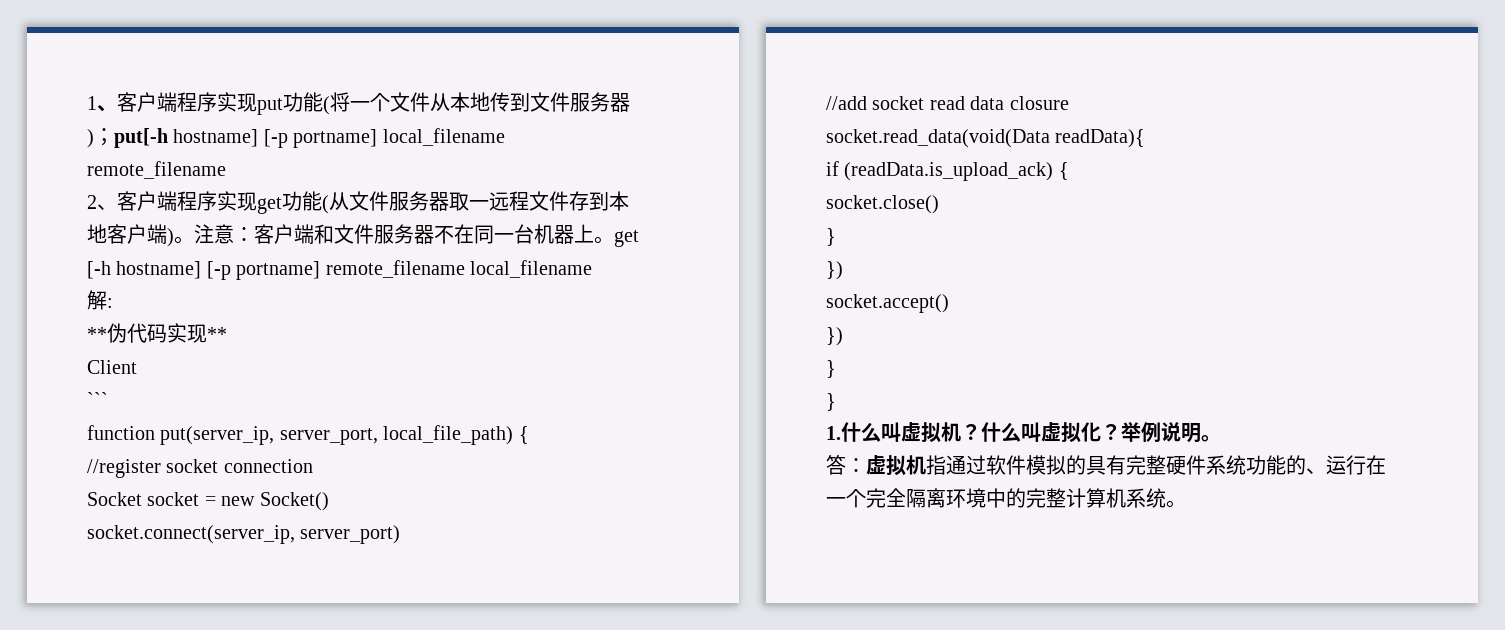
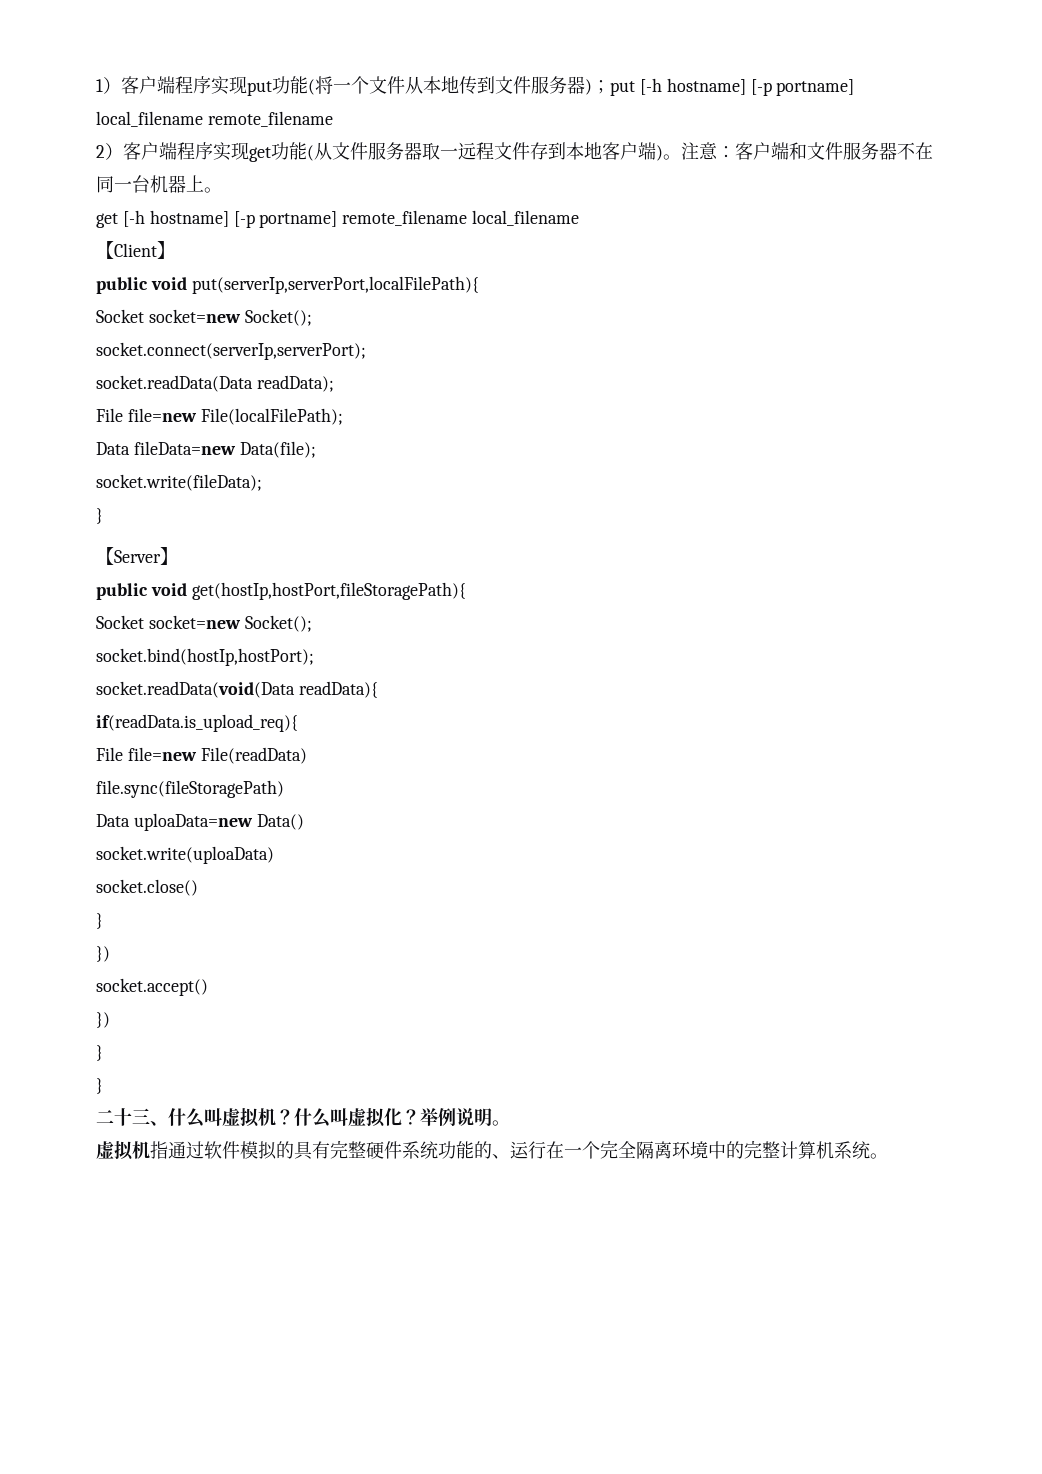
[97,105,117,112] 、 -> [103,77,121,94] ）
[114,128,168,148] put[-h -> [610,78,662,96] put [-h
[97,204,117,210] 、 -> [105,143,123,160] ）
(614, 240) none -> (222, 190) //
[87,290,113,310] [87,323,227,343] [87,360,137,374] [87,392,108,407] [87,425,529,445] [87,459,313,478] [87,492,329,511] [87,525,401,544] [826,96,1069,110] [826,129,1146,148] [826,161,1069,181] 解: // **伪代码实现** // Client // ``` // function put(server_ip, server_port, local_file_path) { // //register socket connection // Socket socket = new Socket() // socket.connect(server_ip, server_port) // //add socket read data closure // socket.read_data(void(Data readData){ // if (readData.is_upload_ack) { -> [96,241,175,259] [96,276,479,294] [96,309,312,326] [96,342,366,360] [96,375,334,392] [96,408,343,425] [96,441,316,458] [96,474,262,491] [96,508,103,524] [96,547,178,565] [96,582,466,600] [96,615,312,632] [96,648,314,666] [96,681,378,698] [96,714,298,732] [96,747,307,764] [96,780,284,798] [96,813,304,831] [96,846,274,864] 【Client】 // public void put(serverIp,serverPort,localFilePath){ // Socket socket=new Socket(); // socket.connect(serverIp,serverPort); // socket.readData(Data readData); // File file=new File(localFilePath); // Data fileData=new Data(file); // socket.write(fileData); // } // 【Server】 // public void get(hostIp,hostPort,fileStoragePath){ // Socket socket=new Socket(); // socket.bind(hostIp,hostPort); // socket.readData(void(Data readData){ // if(readData.is_upload_req){ // File file=new File(readData) // file.sync(fileStoragePath) // Data uploaData=new Data() // socket.write(uploaData)
[826,426,841,440] 1. -> [96,1108,168,1126] 二十三、
[826,455,866,475] 答： -> (510, 1123) none

